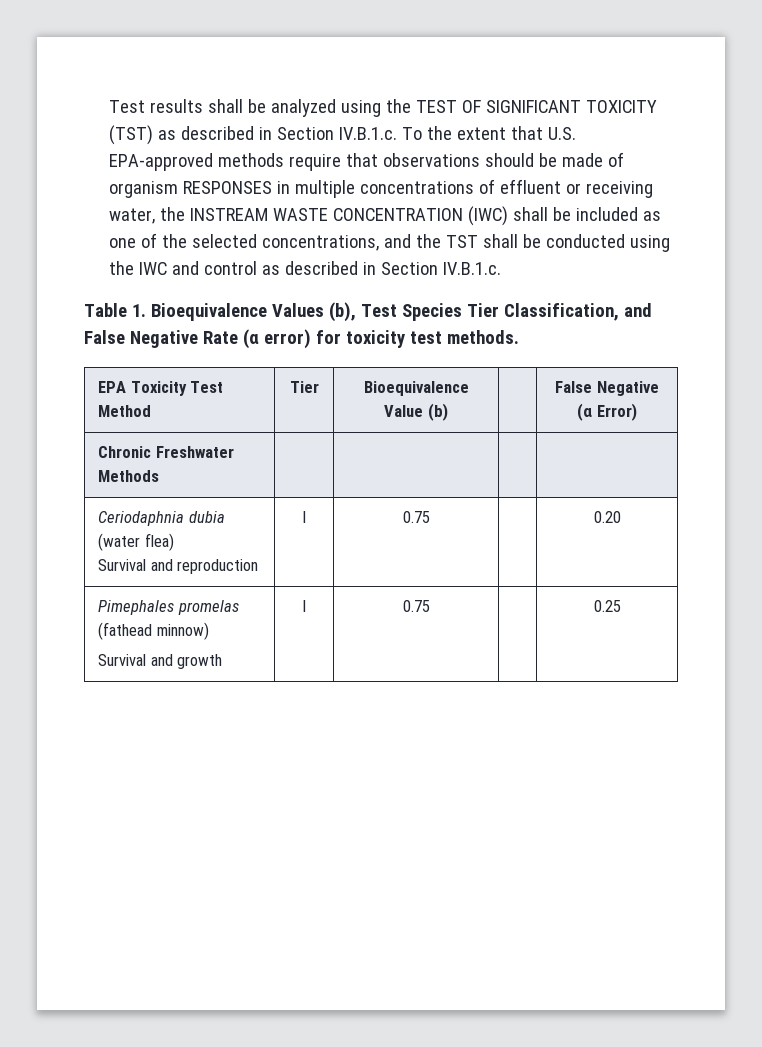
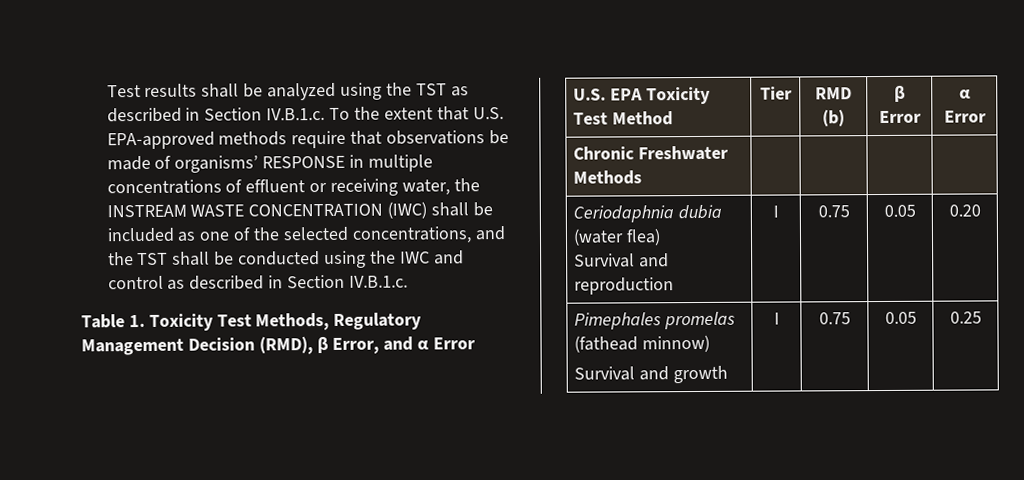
[416,100,658,113] [109,125,154,145] TEST OF SIGNIFICANT TOXICITY (TST) -> [415,83,447,96] TST
[485,153,535,167] should -> (486, 137) none
[109,181,273,198] organism RESPONSES -> [174,155,346,173] organisms’ RESPONSE
[150,302,652,322] [84,329,519,349] Bioequivalence Values (b), Test Species Tier Classification, and False Negative Rate (α error) for toxicity test methods. // -> [148,312,423,331] [81,335,477,356] [573,88,607,101] Toxicity Test Methods, Regulatory Management Decision (RMD), β Error, and α Error // U.S.
[363,381,469,396] [384,405,424,417] Bioequivalence Value -> [815,87,852,100] RMD
[555,381,659,396] [577,403,637,421] | False Negative (α Error) -> [893,84,906,102] [878,110,922,124] [958,89,971,99] [943,110,987,123] β Error | α Error
(430, 517) none -> [883,204,916,217] 0.05
(430, 606) none -> [884,311,917,324] 0.05

